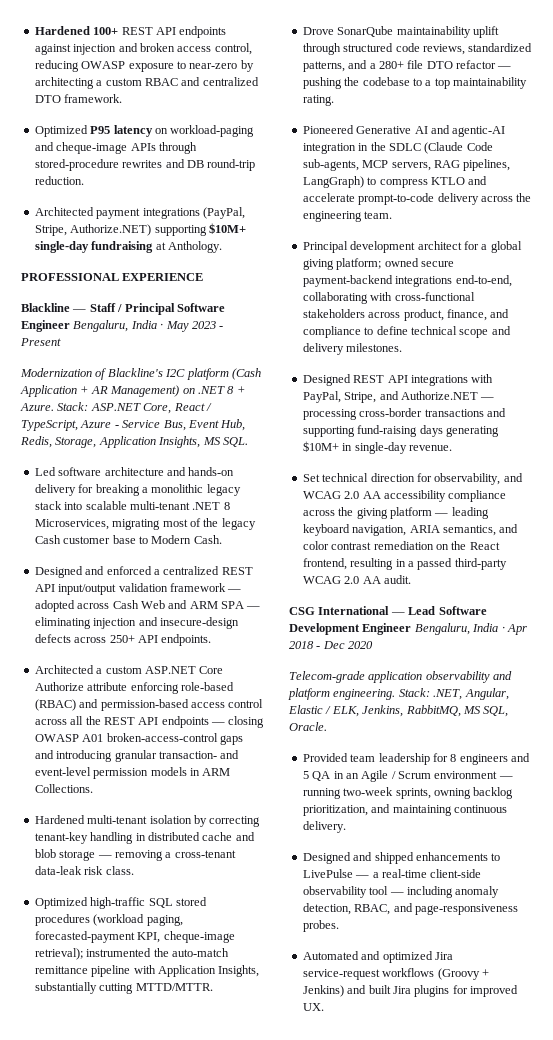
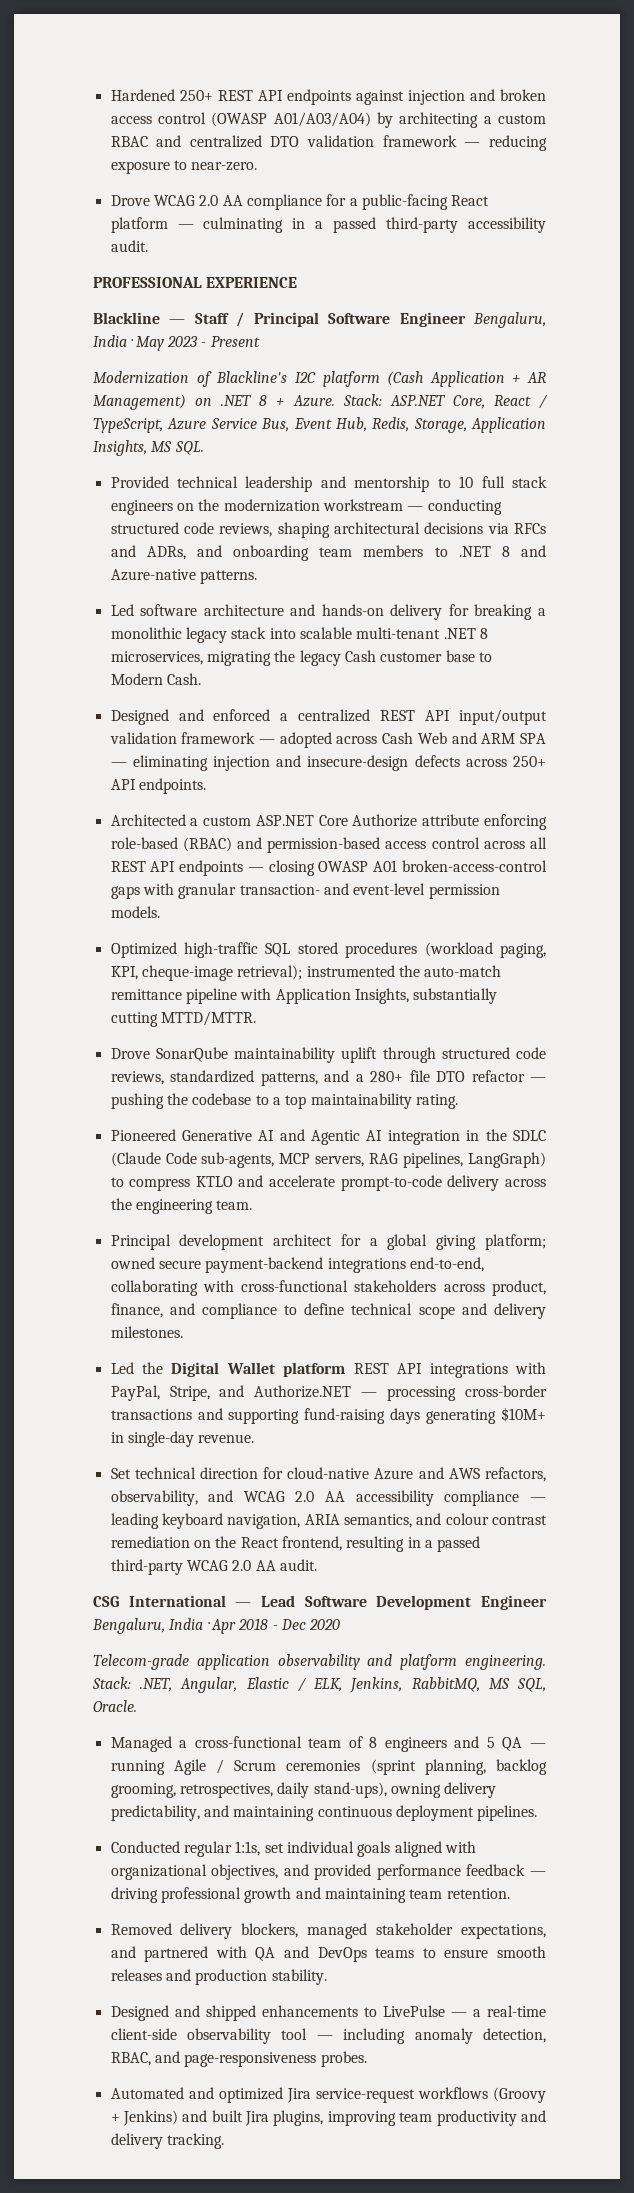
[34,26,119,35] Hardened 100+ -> [110,89,213,101] Hardened 250+
[214,43,252,55] [34,60,238,72] control, reducing OWASP exposure to near-zero -> [157,112,371,127] control (OWASP A01/A03/A04)
[64,94,123,103] [34,125,255,137] [34,142,197,154] [34,159,256,171] [34,176,84,185] [34,207,245,219] [34,223,246,236] [34,241,222,253] framework. // Optimized P95 latency on workload-paging and cheque-image APIs through stored-procedure rewrites and DB round-trip reduction. // Architected payment integrations (PayPal, Stripe, Authorize.NET) supporting $10M+ single-day fundraising at Anthology. -> [307,135,547,151] [110,160,258,174] [110,194,490,210] [110,217,546,233] [110,240,148,252] validation framework — reducing exposure to near-zero. // Drove WCAG 2.0 AA compliance for a public-facing React platform — culminating in a passed third-party accessibility audit.
[114,425,119,428] - -> (207, 424) none
(248, 442) none -> [110,476,547,492] [110,499,502,515] [110,522,546,538] [110,545,546,561] [110,569,257,584] // Provided technical leadership and mentorship to 10 full stack engineers on the modernization workstream — conducting structured code reviews, shaping architectural decisions via RFCs and ADRs, and onboarding team members to .NET 8 and Azure-native patterns.
[34,518,201,530] Microservices, migrating most of -> [110,651,271,666] microservices, migrating
[85,716,101,725] the -> (547, 843) none
[34,750,113,762] and introducing -> [142,883,174,895] with
[150,767,231,776] [34,784,93,793] [34,815,261,827] [34,832,255,844] [34,849,236,861] [34,866,134,875] models in ARM Collections. // Hardened multi-tenant isolation by correcting tenant-key handling in distributed cache and blob storage — removing a cross-tenant data-leak risk class. -> [110,906,160,918] models.
[34,931,135,943] forecasted-payment -> (546, 950) none
[452,126,506,137] agentic-AI -> [311,1130,383,1145] Agentic AI
[302,374,351,386] Designed -> [110,1362,346,1377] Led the Digital Wallet platform
(432, 477) none -> [287,1467,546,1482] cloud-native Azure and AWS refactors,
[302,507,432,519] across the giving platform -> (520, 1498) none
[302,541,329,550] color -> [445,1513,489,1525] colour
[302,753,448,765] Provided team leadership for -> [110,1736,363,1752] Managed a cross-functional team of
[333,771,359,779] in an -> [530,1743,547,1748] [110,1760,165,1775] — running
[434,771,513,779] [302,787,514,799] [302,804,507,816] [302,821,346,833] environment — running two-week sprints, owning backlog prioritization, and maintaining continuous delivery. -> [286,1759,547,1775] [110,1782,497,1798] [110,1805,538,1821] [110,1841,476,1857] [110,1864,546,1880] [110,1887,510,1903] [110,1923,546,1939] [110,1946,547,1962] [110,1969,327,1985] ceremonies (sprint planning, backlog grooming, retrospectives, daily stand-ups), owning delivery predictability, and maintaining continuous deployment pipelines. // Conducted regular 1:1s, set individual goals aligned with organizational objectives, and provided performance feedback — driving professional growth and maintaining team retention. // Removed delivery blockers, managed stakeholder expectations, and partnered with QA and DevOps teams to ensure smooth releases and production stability.
[414,985,518,997] [302,1003,324,1011] plugins for improved UX. -> [273,2110,546,2126] [110,2133,224,2149] plugins, improving team productivity and delivery tracking.

